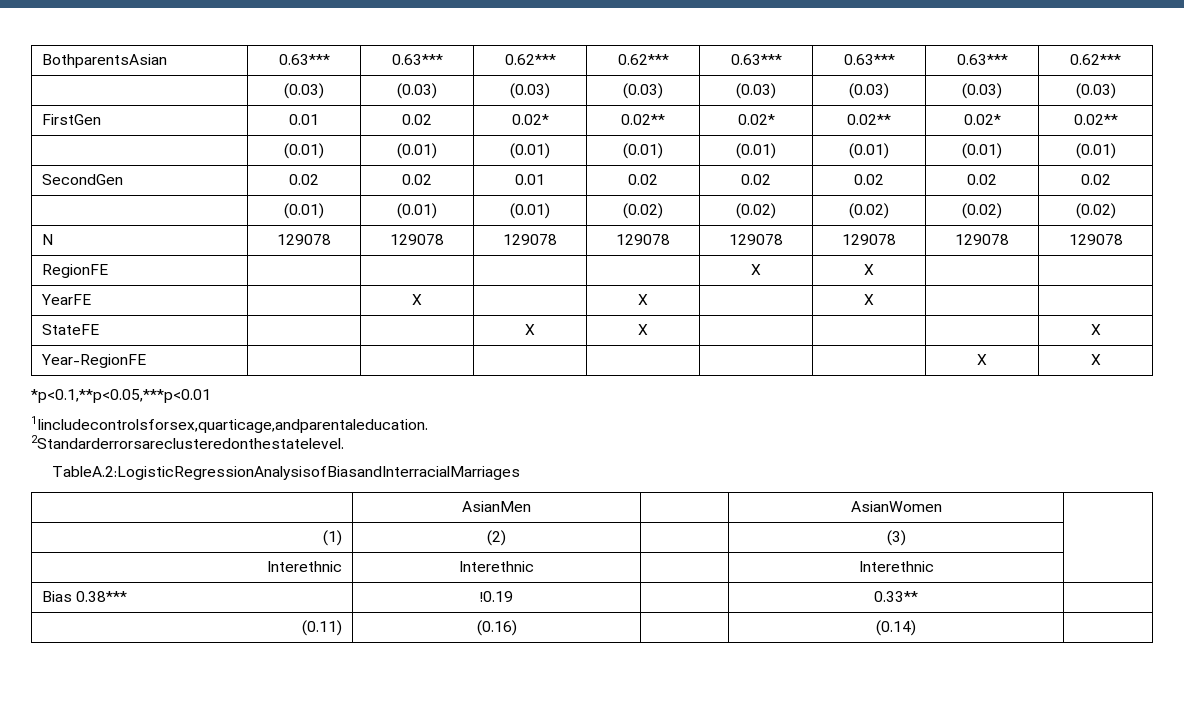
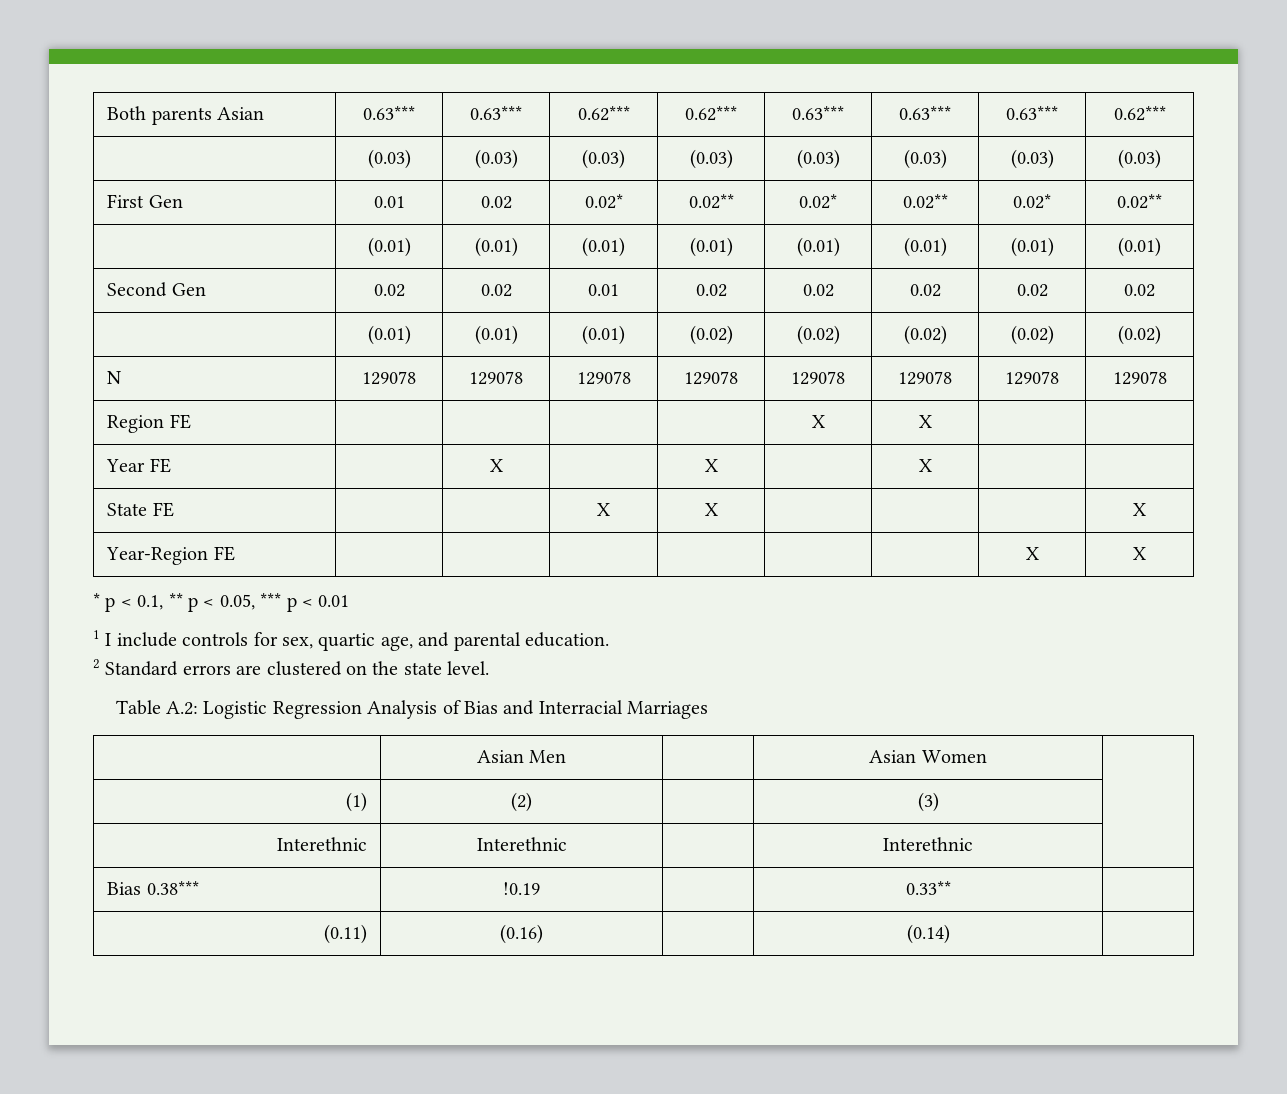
[42,54,168,68] BothparentsAsian -> [107,106,265,125] Both parents Asian
[42,114,102,125] FirstGen -> [107,194,183,208] First Gen
[42,174,124,185] SecondGen -> [107,282,206,297] Second Gen
[42,264,109,278] RegionFE -> [107,414,191,433] Region FE
[41,294,92,305] YearFE -> [106,458,171,473] Year FE
[42,324,100,335] StateFE -> [107,502,174,517] State FE
[41,354,147,368] Year-RegionFE -> [106,546,235,565] Year-Region FE
[31,389,211,403] [31,416,428,433] [31,435,344,449] [52,466,521,480] [462,501,531,512] [850,501,942,512] *p<0.1,**p<0.05,***p<0.01 // 1Iincludecontrolsforsex,quarticage,andparentaleducation. // 2Standarderrorsareclusteredonthestatelevel. // TableA.2:LogisticRegressionAnalysisofBiasandInterracialMarriages // | AsianMen | | AsianWomen -> [93,593,350,612] [93,630,609,651] [93,659,490,676] [115,700,709,719] [476,750,567,763] [869,750,987,763] * p < 0.1, ** p < 0.05, *** p < 0.01 // 1 I include controls for sex, quartic age, and parental education. // 2 Standard errors are clustered on the state level. // Table A.2: Logistic Regression Analysis of Bias and Interracial Marriages // | Asian Men | | Asian Women

